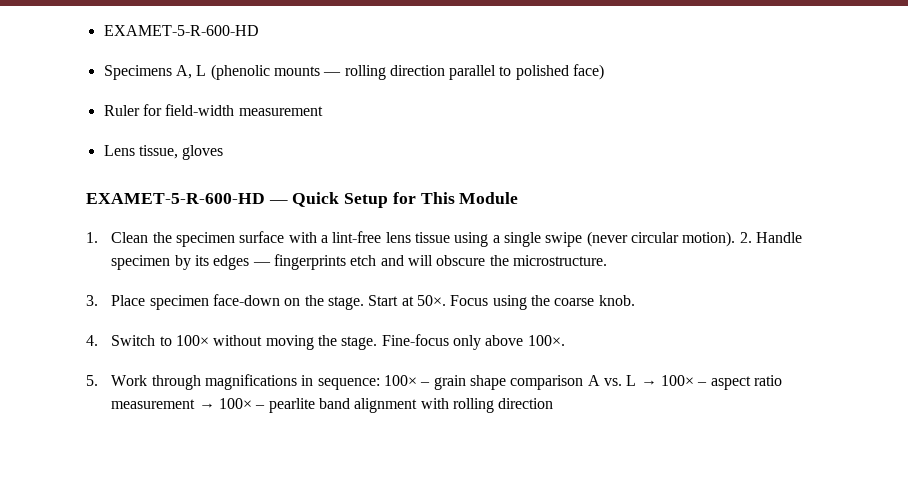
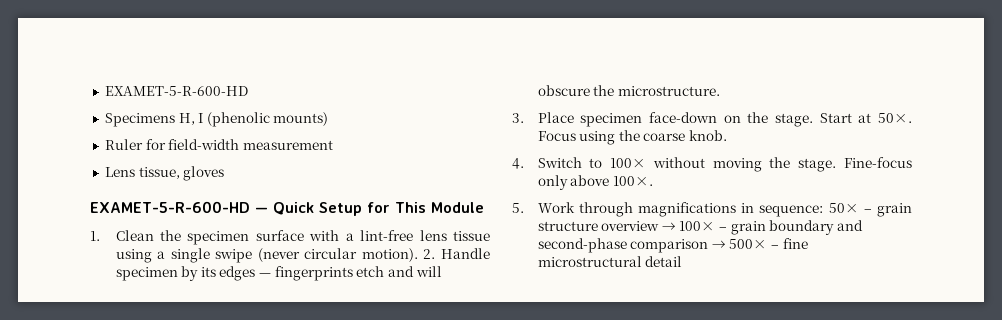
[175,64,605,80] A, L (phenolic mounts — rolling direction parallel to polished face) -> [178,112,329,127] H, I (phenolic mounts)
[384,375,782,390] [111,398,554,413] 100× – grain shape comparison A vs. L → 100× – aspect ratio measurement → 100× – pearlite band alignment with rolling direction -> [828,203,912,217] [537,220,864,235] [537,238,808,253] [537,256,683,267] 50× – grain structure overview → 100× – grain boundary and second-phase comparison → 500× – fine microstructural detail

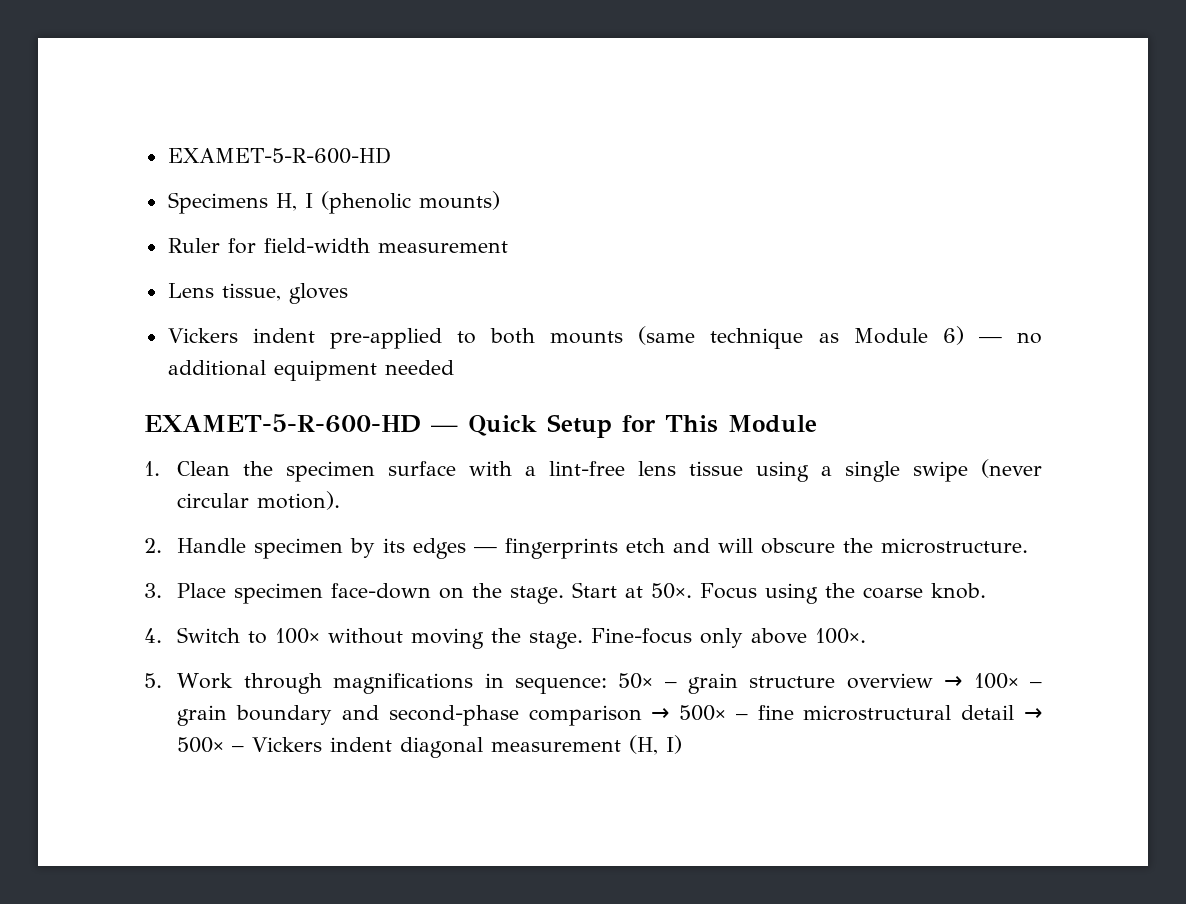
(225, 173) none -> [167,326,1042,349] [167,360,454,381] // Vickers indent pre-applied to both mounts (same technique as Module 6) — no additional equipment needed
(418, 255) none -> (341, 500) //
(683, 261) none -> [1024,708,1043,720] [177,735,683,758] → 500× – Vickers indent diagonal measurement (H, I)

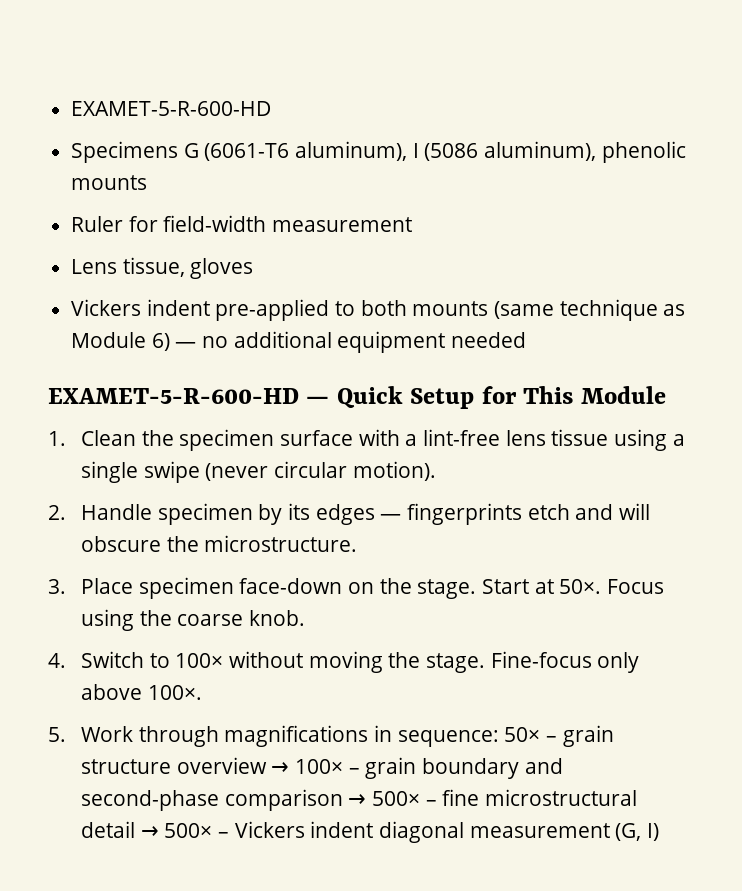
[275,191,500,214] H, I (phenolic mounts) -> [183,141,686,163] [71,175,148,190] G (6061-T6 aluminum), I (5086 aluminum), phenolic mounts
[629,735,659,755] (H, -> [615,823,642,841] (G,

